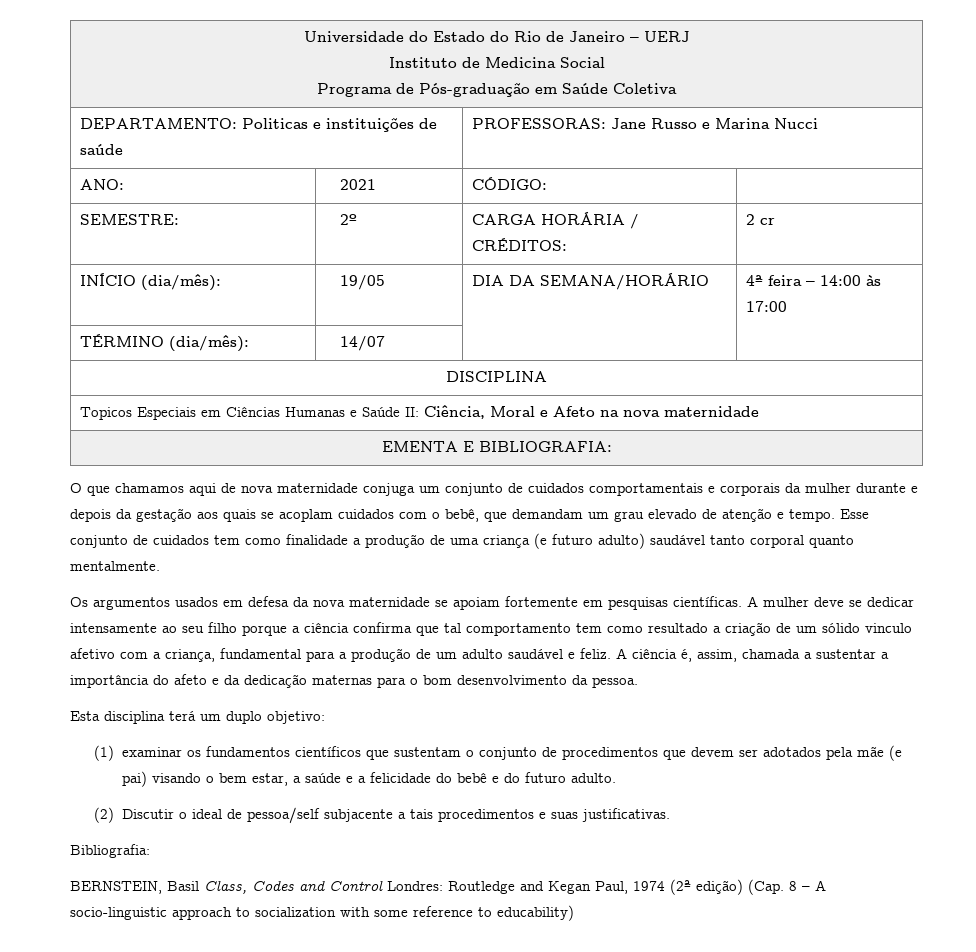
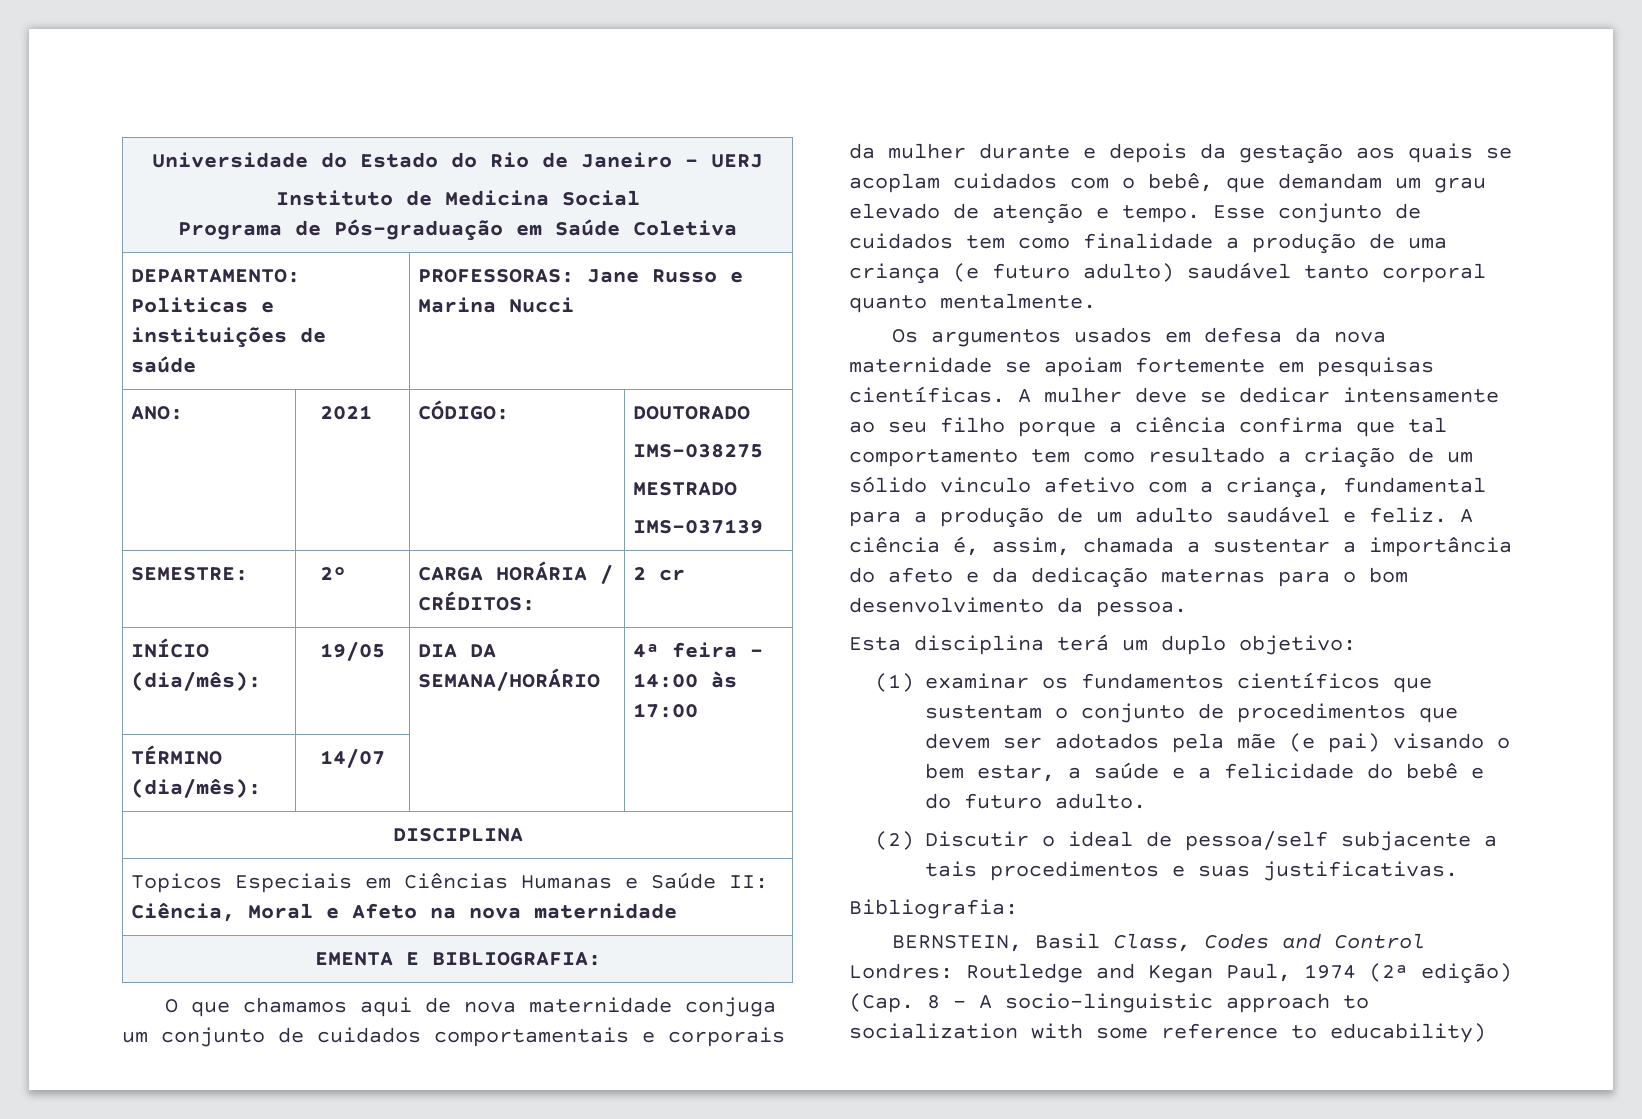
(548, 183) none -> [632,406,750,420] [632,444,763,458] [632,482,737,496] [632,519,763,534] DOUTORADO // IMS-038275 // MESTRADO // IMS-037139

